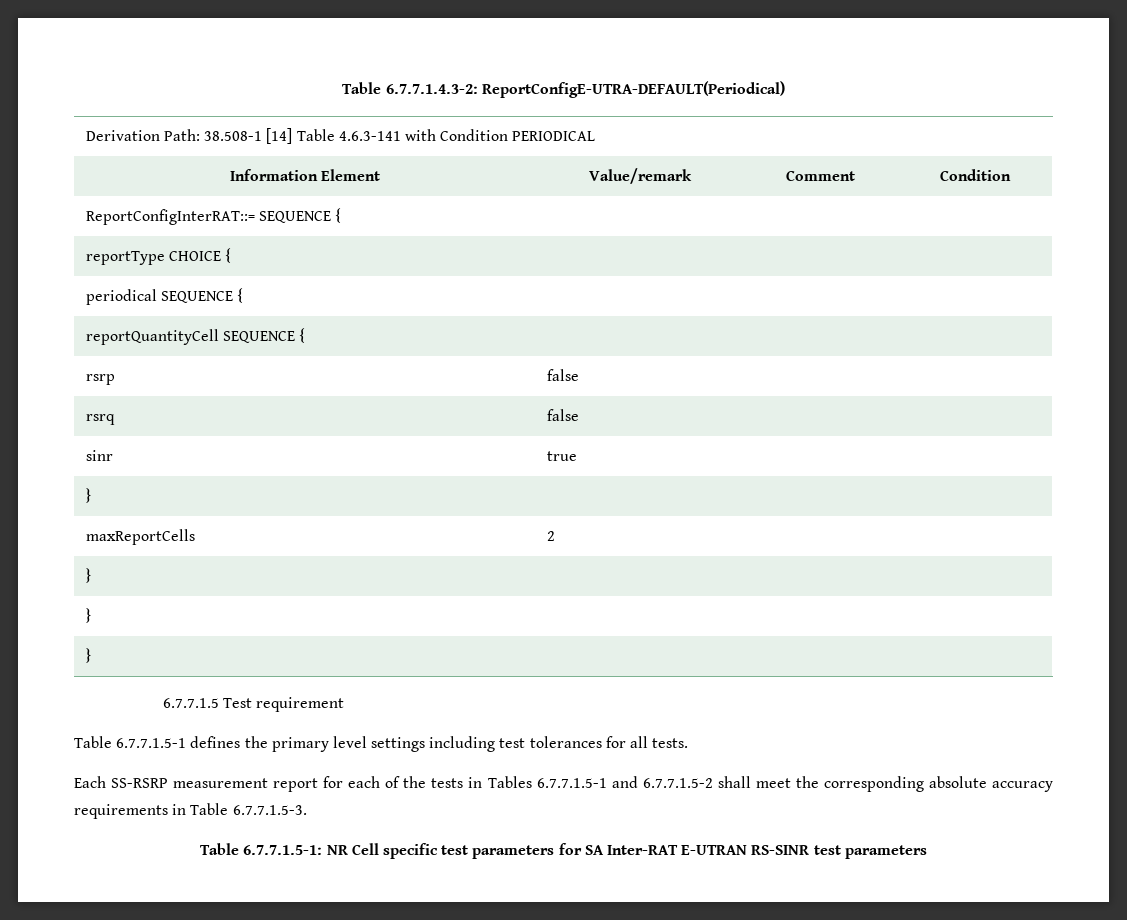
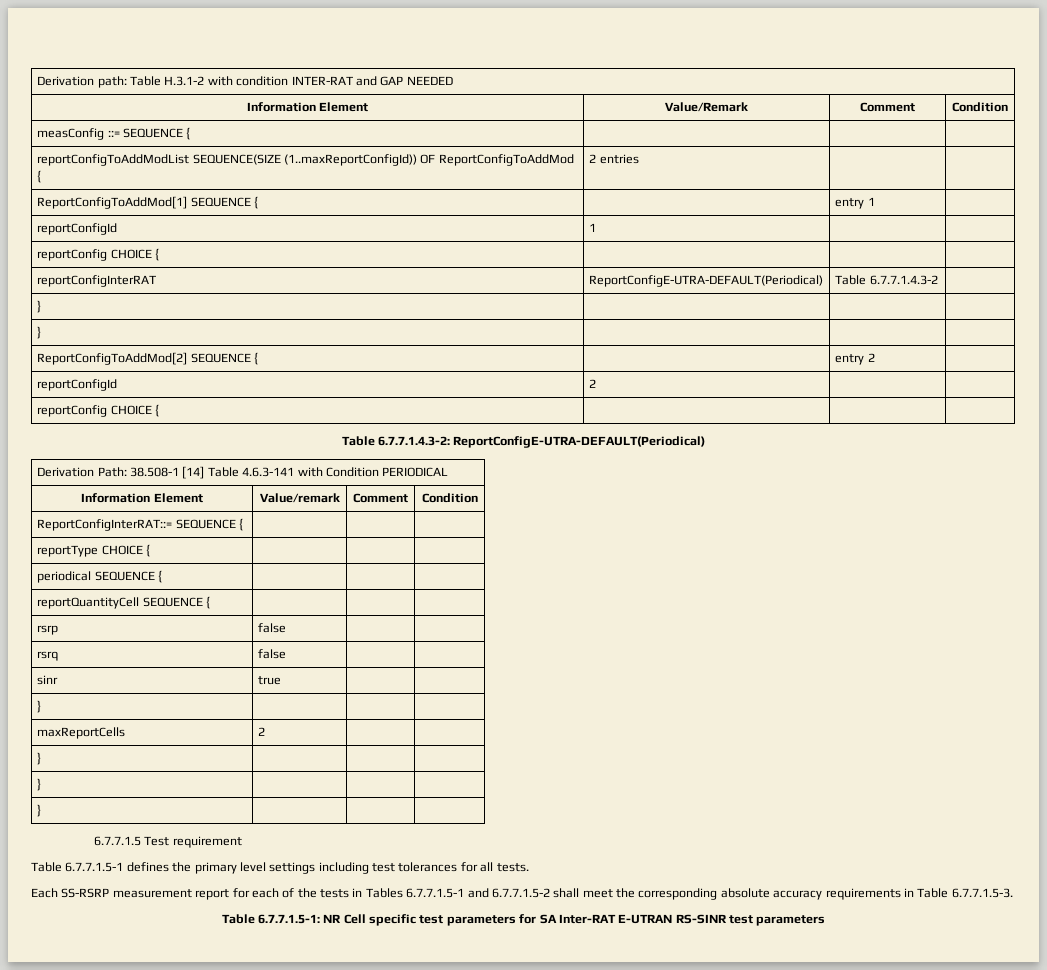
(342, 88) none -> [37,76,453,88] [246,102,369,112] [665,102,748,112] [860,102,915,112] [952,102,1008,112] [37,127,191,140] [37,154,574,166] [37,170,42,183] [589,154,639,164] [37,196,259,209] [835,197,875,209] [37,223,118,235] [589,223,597,232] [37,248,160,261] [37,275,157,287] [589,275,824,287] [835,275,938,285] [37,300,42,313] [37,326,42,339] [37,352,259,365] [835,353,875,365] [37,379,118,391] [589,379,597,388] [37,404,160,417] Derivation path: Table H.3.1-2 with condition INTER-RAT and GAP NEEDED // Information Element | Value/Remark | Comment | Condition // measConfig ::= SEQUENCE { | | | // reportConfigToAddModList SEQUENCE(SIZE (1..maxReportConfigId)) OF ReportConfigToAddMod { | 2 entries | | // ReportConfigToAddMod[1] SEQUENCE { | | entry 1 | // reportConfigId | 1 | | // reportConfig CHOICE { | | | // reportConfigInterRAT | ReportConfigE-UTRA-DEFAULT(Periodical) | Table 6.7.7.1.4.3-2 | // } | | | // } | | | // ReportConfigToAddMod[2] SEQUENCE { | | entry 2 | // reportConfigId | 2 | | // reportConfig CHOICE { | | | //

